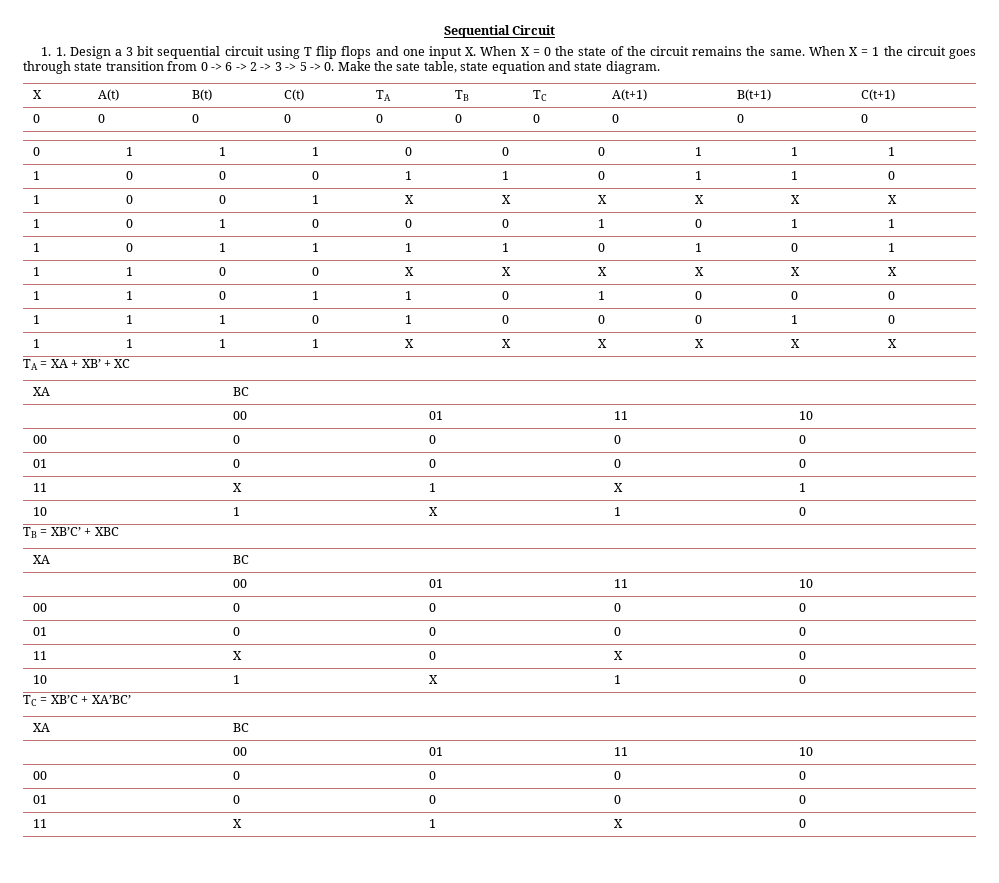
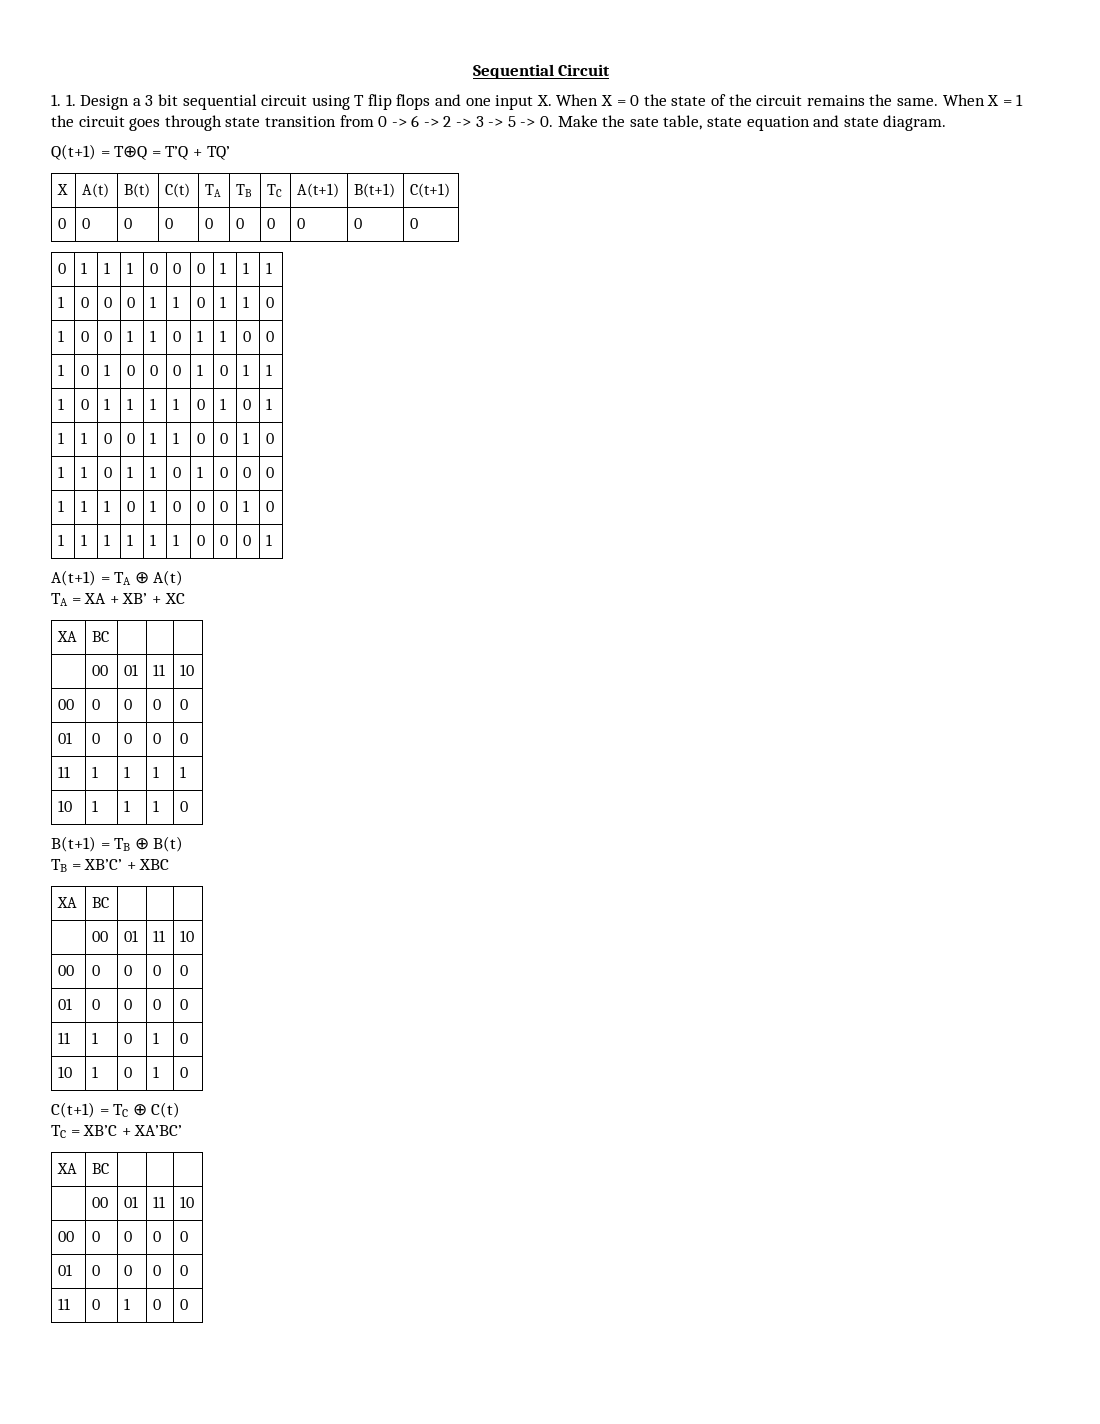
(660, 67) none -> [51,144,230,160] // Q(t+1) = T⊕Q = T’Q + TQ’
[404,195,414,204] [501,195,511,204] [597,195,607,204] [694,195,704,204] [790,195,800,204] [887,195,897,204] X | X | X | X | X | X -> [150,330,157,342] [173,331,182,342] [197,330,204,342] [220,330,227,342] [243,331,252,342] [266,331,275,342] 1 | 0 | 1 | 1 | 0 | 0
[404,267,414,276] [501,267,511,276] [597,267,607,276] [694,267,704,276] [790,267,800,276] [887,267,897,276] X | X | X | X | X | X -> [150,432,157,444] [173,432,180,444] [197,433,206,444] [220,433,229,444] [243,432,250,444] [266,433,275,444] 1 | 1 | 0 | 0 | 1 | 0
[404,339,414,348] [501,339,511,348] [597,339,607,348] [694,339,704,348] [790,339,800,348] [887,339,897,348] X | X | X | X | X | X -> [150,534,157,546] [173,534,180,546] [197,535,206,546] [220,535,229,546] [243,535,252,546] [266,534,273,546] [51,570,184,586] 1 | 1 | 0 | 0 | 0 | 1 // A(t+1) = TA ⊕ A(t)
[232,483,242,492] [428,483,436,492] [613,483,623,492] X | 1 | X -> [92,766,99,778] [124,766,131,778] [153,766,160,778] 1 | 1 | 1
[428,507,438,516] [613,507,621,516] [798,507,806,516] X | 1 | 0 -> [124,800,131,812] [153,800,160,812] [180,801,189,812] [51,836,184,852] 1 | 1 | 0 // B(t+1) = TB ⊕ B(t)
[232,651,242,660] [428,651,436,660] [613,651,623,660] X | 0 | X -> [92,1032,99,1044] [124,1033,133,1044] [153,1032,160,1044] 1 | 0 | 1
[428,675,438,684] [613,675,621,684] [798,675,806,684] X | 1 | 0 -> [124,1067,133,1078] [153,1066,160,1078] [180,1067,189,1078] [51,1102,181,1118] 0 | 1 | 0 // C(t+1) = TC ⊕ C(t)
[232,819,242,828] [428,819,436,828] [613,819,623,828] X | 1 | X -> [92,1299,101,1310] [124,1298,131,1310] [153,1299,162,1310] 0 | 1 | 0

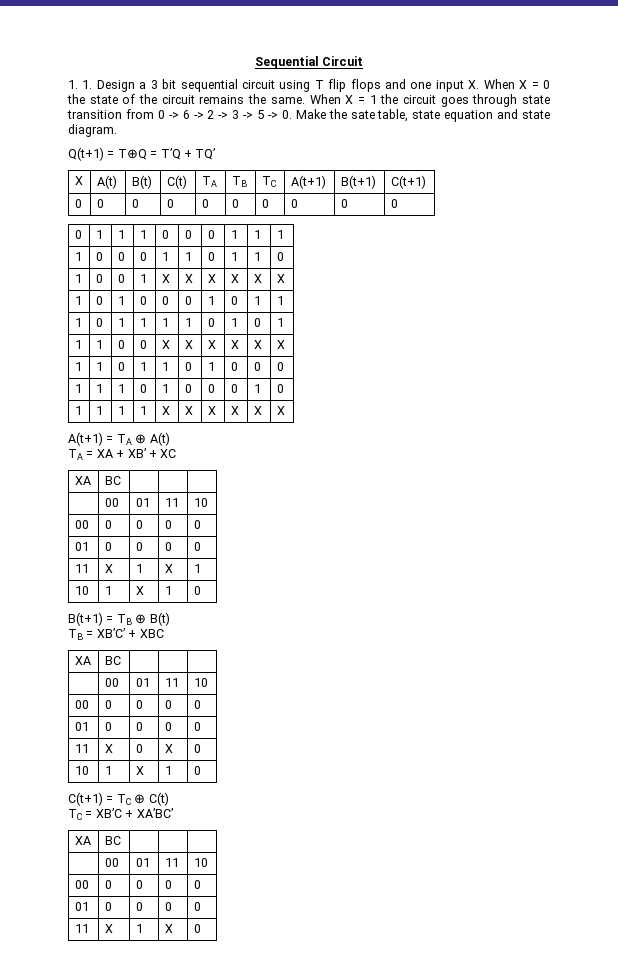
[150,330,157,342] [173,331,182,342] [197,330,204,342] [220,330,227,342] [243,331,252,342] [266,331,275,342] 1 | 0 | 1 | 1 | 0 | 0 -> [161,274,170,283] [184,274,193,283] [207,274,216,283] [230,274,239,283] [253,274,262,283] [276,274,285,283] X | X | X | X | X | X
[150,432,157,444] [173,432,180,444] [197,433,206,444] [220,433,229,444] [243,432,250,444] [266,433,275,444] 1 | 1 | 0 | 0 | 1 | 0 -> [161,340,170,349] [184,340,193,349] [207,340,216,349] [230,340,239,349] [253,340,262,349] [276,340,285,349] X | X | X | X | X | X
[150,534,157,546] [173,534,180,546] [197,535,206,546] [220,535,229,546] [243,535,252,546] [266,534,273,546] 1 | 1 | 0 | 0 | 0 | 1 -> [161,406,170,415] [184,406,193,415] [207,406,216,415] [230,406,239,415] [253,406,262,415] [276,406,285,415] X | X | X | X | X | X
[92,766,99,778] [124,766,131,778] [153,766,160,778] 1 | 1 | 1 -> [104,564,113,573] [135,564,143,573] [164,564,173,573] X | 1 | X
[124,800,131,812] 1 -> [135,586,144,595] X
[92,1032,99,1044] [124,1033,133,1044] [153,1032,160,1044] 1 | 0 | 1 -> [104,744,113,753] [135,744,143,753] [164,744,173,753] X | 0 | X
[124,1067,133,1078] 0 -> [135,766,144,775] X
[92,1299,101,1310] [124,1298,131,1310] [153,1299,162,1310] 0 | 1 | 0 -> [104,924,113,933] [135,924,143,933] [164,924,173,933] X | 1 | X

